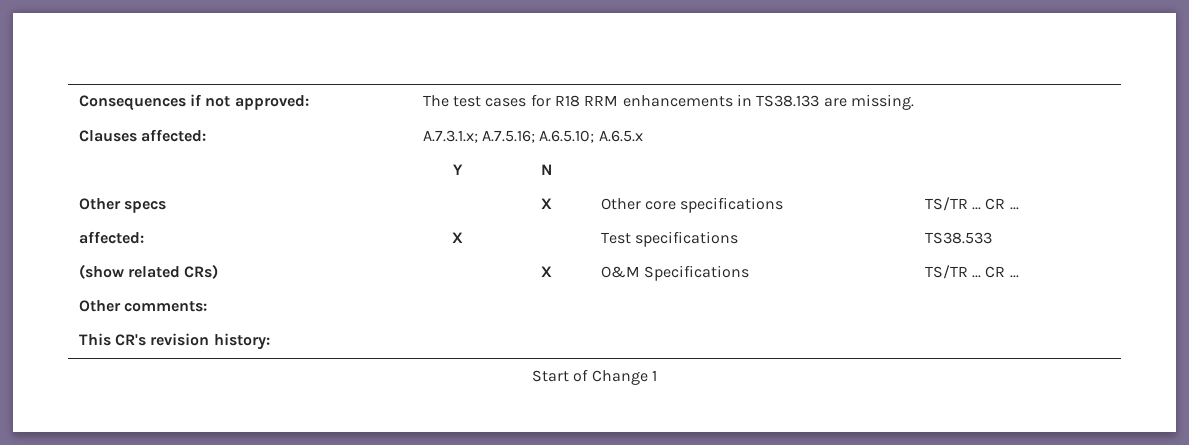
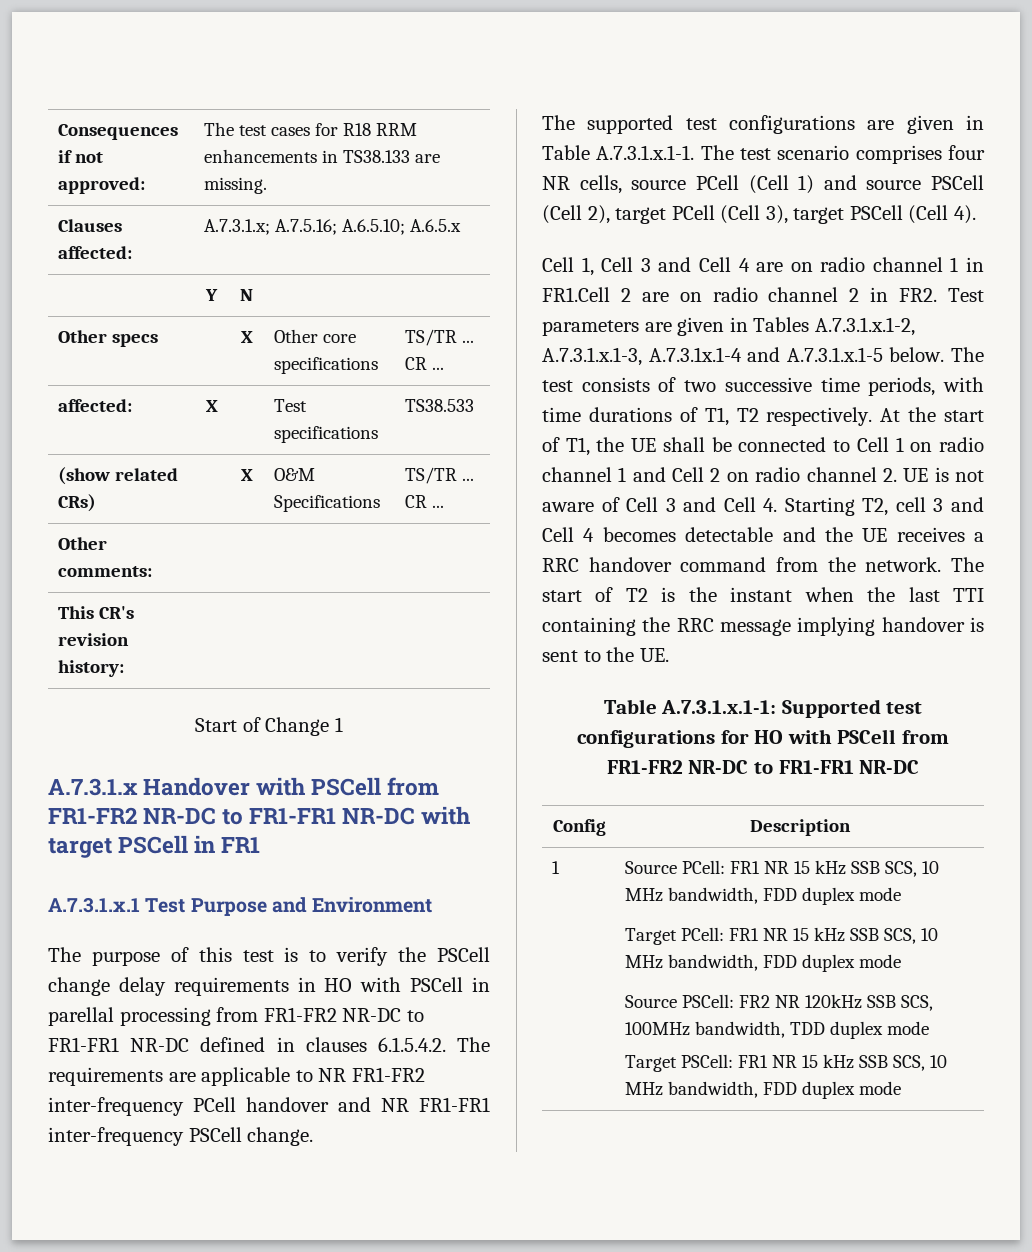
(657, 375) none -> [48,777,440,796] [48,806,471,825] [48,835,261,858] [48,897,433,916] [48,947,491,966] [48,977,490,996] [48,1007,424,1026] [48,1037,491,1052] [48,1067,425,1086] [48,1097,490,1116] [48,1127,314,1146] [542,115,984,134] [542,145,985,164] [542,175,984,194] [542,205,976,224] [542,257,984,276] [542,287,985,302] [542,317,915,336] [542,347,985,366] [542,377,984,396] [542,407,984,426] [542,437,985,456] [542,467,985,482] [542,497,985,516] [542,527,984,542] [542,557,985,572] [542,587,984,602] [542,617,984,636] [542,647,669,662] [603,699,923,718] [577,729,949,748] [606,760,920,774] [552,819,606,836] [749,819,851,836] [551,861,560,874] [624,860,939,877] [624,887,901,905] [624,927,938,945] [624,954,901,972] [624,994,933,1011] [624,1021,929,1039] [624,1054,947,1072] [624,1081,901,1099] // A.7.3.1.x Handover with PSCell from FR1-FR2 NR-DC to FR1-FR1 NR-DC with target PSCell in FR1 // A.7.3.1.x.1 Test Purpose and Environment // The purpose of this test is to verify the PSCell change delay requirements in HO with PSCell in parellal processing from FR1-FR2 NR-DC to FR1-FR1 NR-DC defined in clauses 6.1.5.4.2. The requirements are applicable to NR FR1-FR2 inter-frequency PCell handover and NR FR1-FR1 inter-frequency PSCell change. // The supported test configurations are given in Table A.7.3.1.x.1-1. The test scenario comprises four NR cells, source PCell (Cell 1) and source PSCell (Cell 2), target PCell (Cell 3), target PSCell (Cell 4). // Cell 1, Cell 3 and Cell 4 are on radio channel 1 in FR1.Cell 2 are on radio channel 2 in FR2. Test parameters are given in Tables A.7.3.1.x.1-2, A.7.3.1.x.1-3, A.7.3.1x.1-4 and A.7.3.1.x.1-5 below. The test consists of two successive time periods, with time durations of T1, T2 respectively. At the start of T1, the UE shall be connected to Cell 1 on radio channel 1 and Cell 2 on radio channel 2. UE is not aware of Cell 3 and Cell 4. Starting T2, cell 3 and Cell 4 becomes detectable and the UE receives a RRC handover command from the network. The start of T2 is the instant when the last TTI containing the RRC message implying handover is sent to the UE. // Table A.7.3.1.x.1-1: Supported test configurations for HO with PSCell from FR1-FR2 NR-DC to FR1-FR1 NR-DC // Config | Description // 1 | Source PCell: FR1 NR 15 kHz SSB SCS, 10 MHz bandwidth, FDD duplex mode // Target PCell: FR1 NR 15 kHz SSB SCS, 10 MHz bandwidth, FDD duplex mode // Source PSCell: FR2 NR 120kHz SSB SCS, 100MHz bandwidth, TDD duplex mode // Target PSCell: FR1 NR 15 kHz SSB SCS, 10 MHz bandwidth, FDD duplex mode

